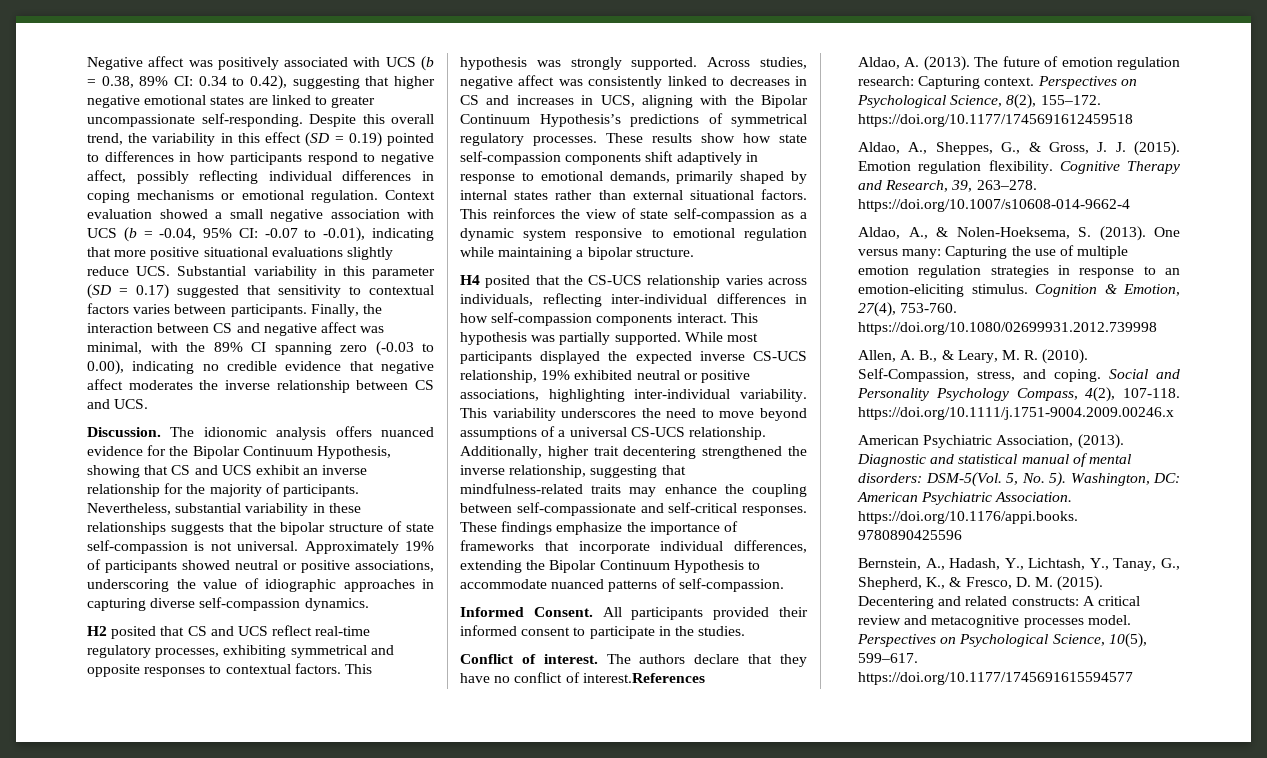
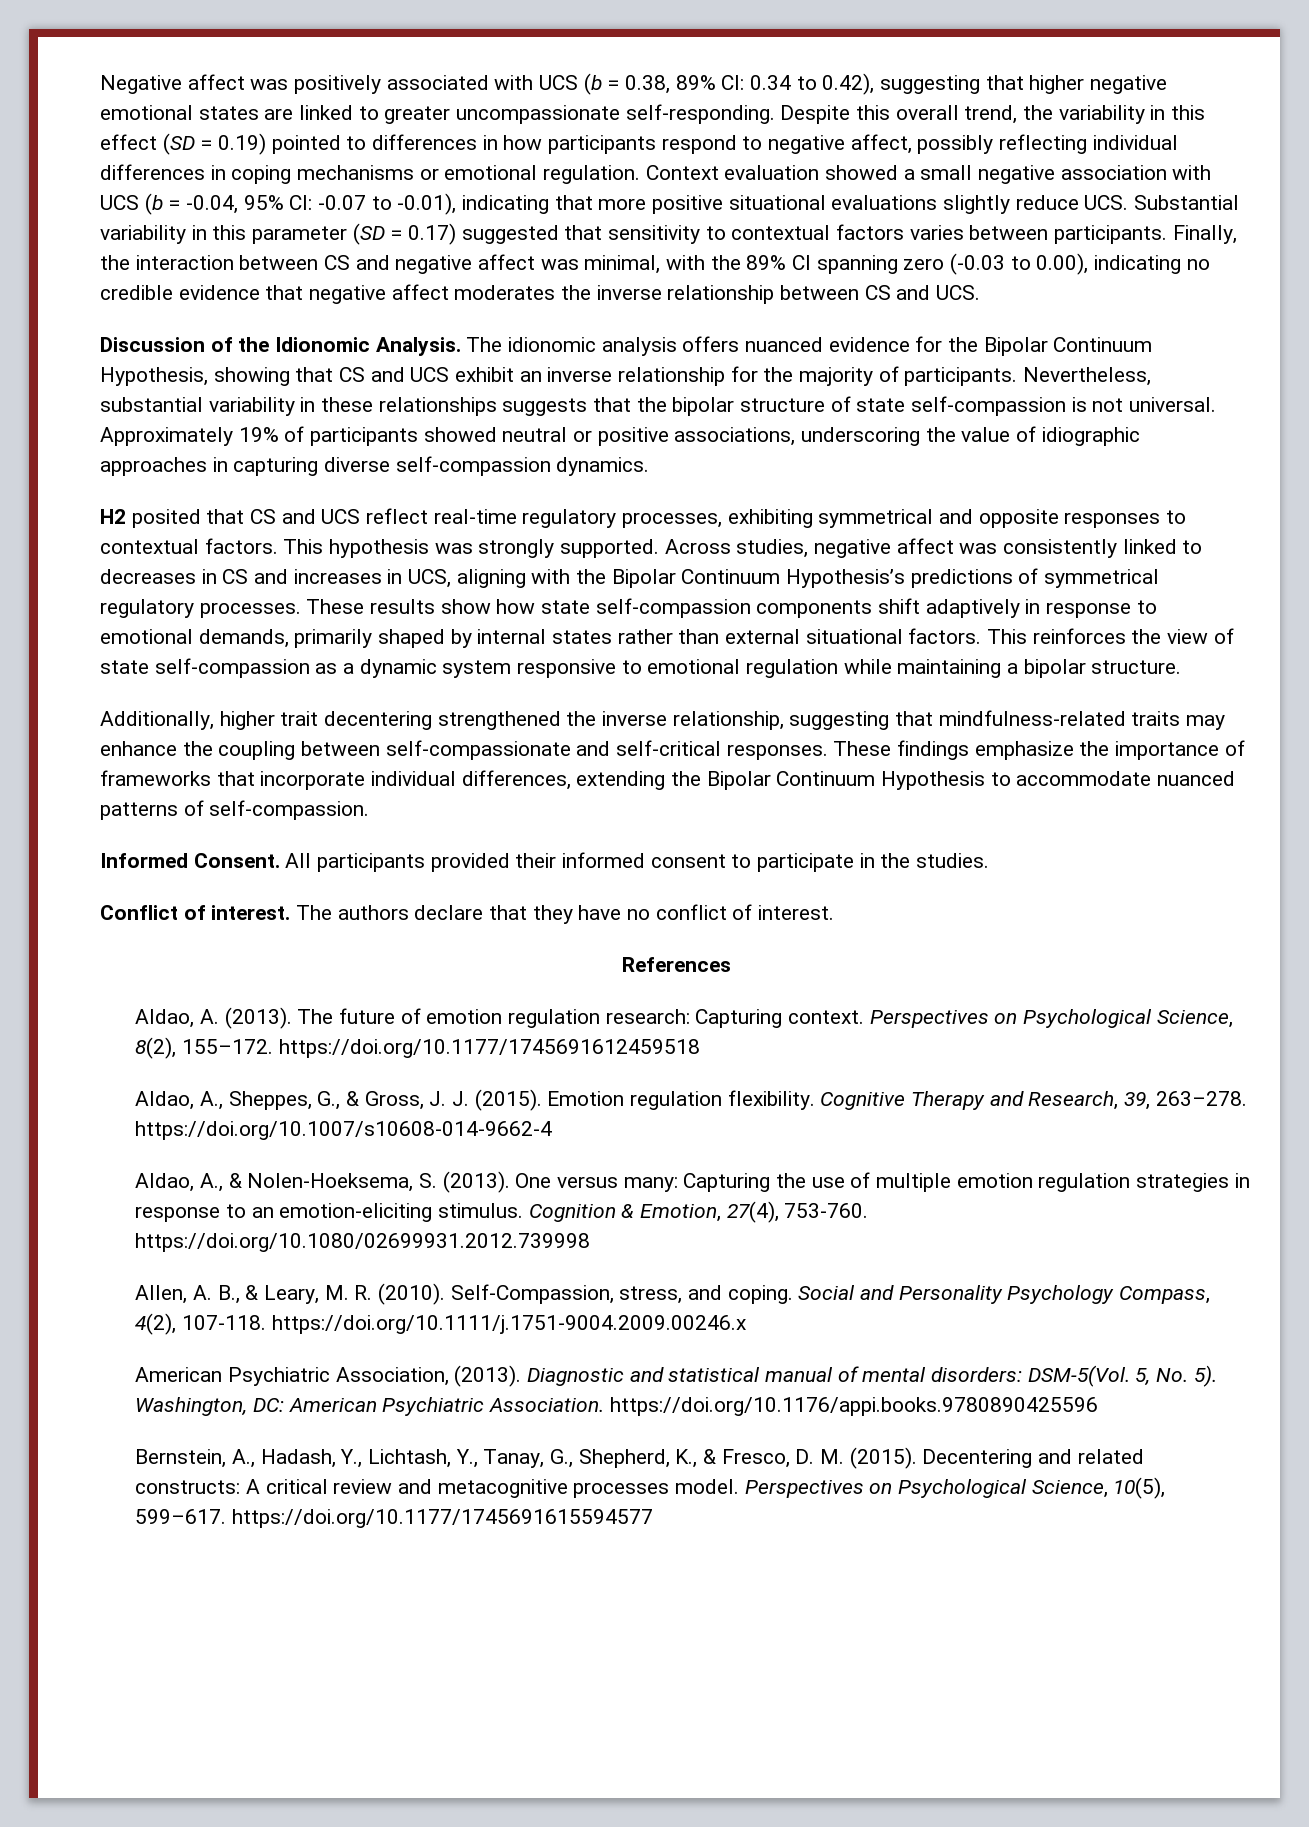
[87,427,161,437] Discussion. -> [100,337,461,356] Discussion of the Idionomic Analysis.
[460,275,807,288] [460,293,807,307] [460,312,758,326] [460,332,758,345] [460,351,807,364] [460,370,750,383] [460,389,807,402] [460,408,807,421] [460,426,766,440] H4 posited that the CS-UCS relationship varies across individuals, reflecting inter-individual differences in how self-compassion components interact. This hypothesis was partially supported. While most participants displayed the expected inverse CS-UCS relationship, 19% exhibited neutral or positive associations, highlighting inter-individual variability. This variability underscores the need to move beyond assumptions of a universal CS-UCS relationship. -> (1182, 667) none
[582,673,705,683] interest.References -> [758,905,835,920] [621,957,731,972] interest. // References

